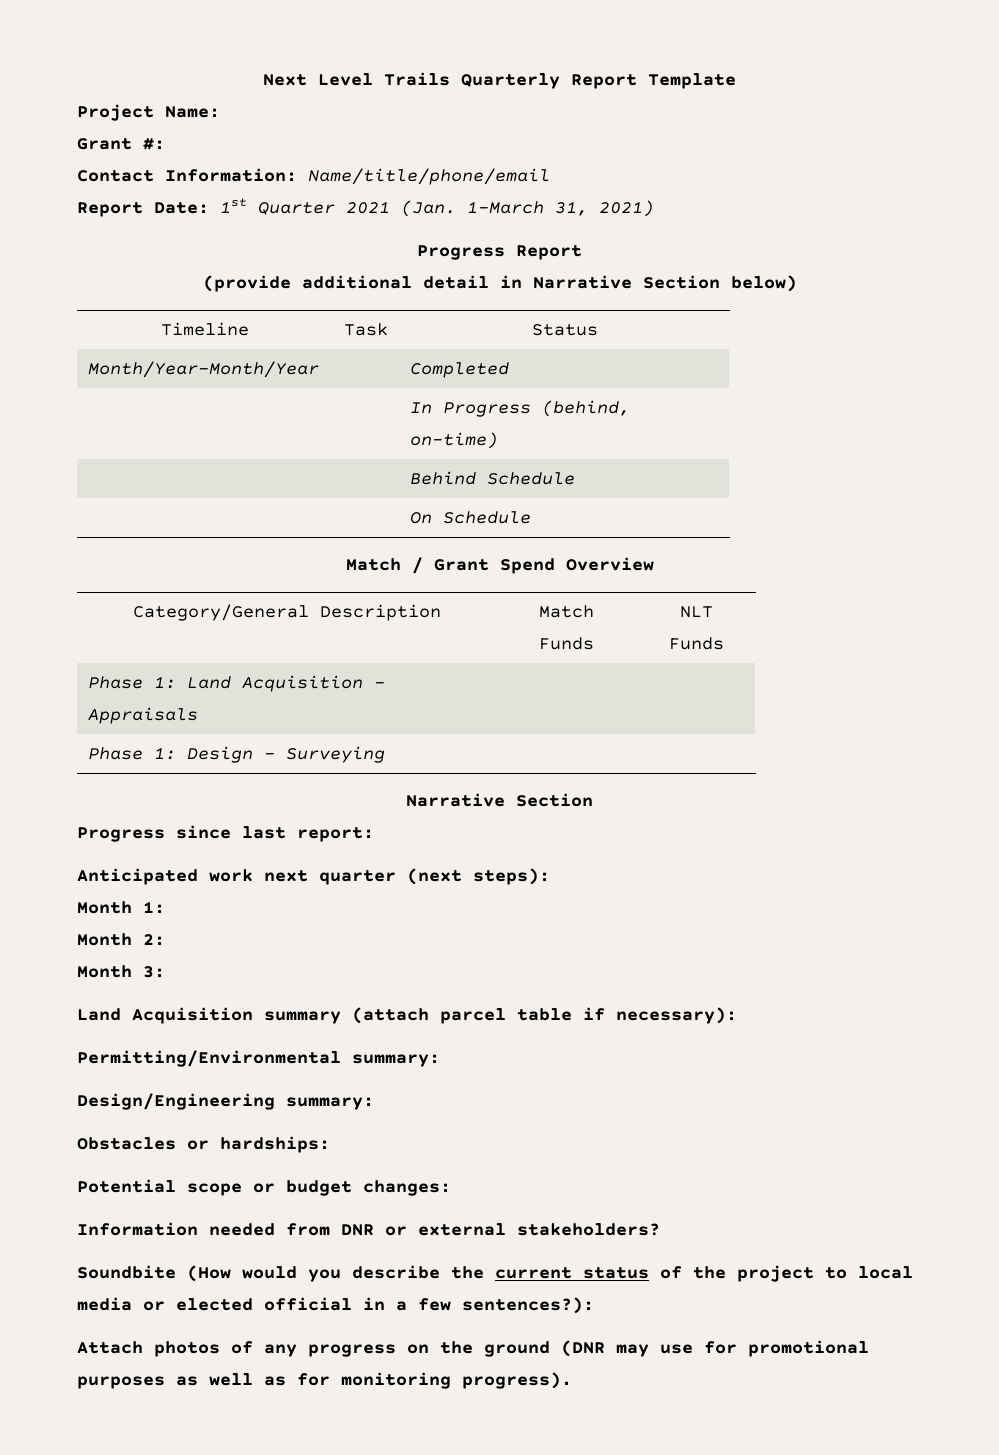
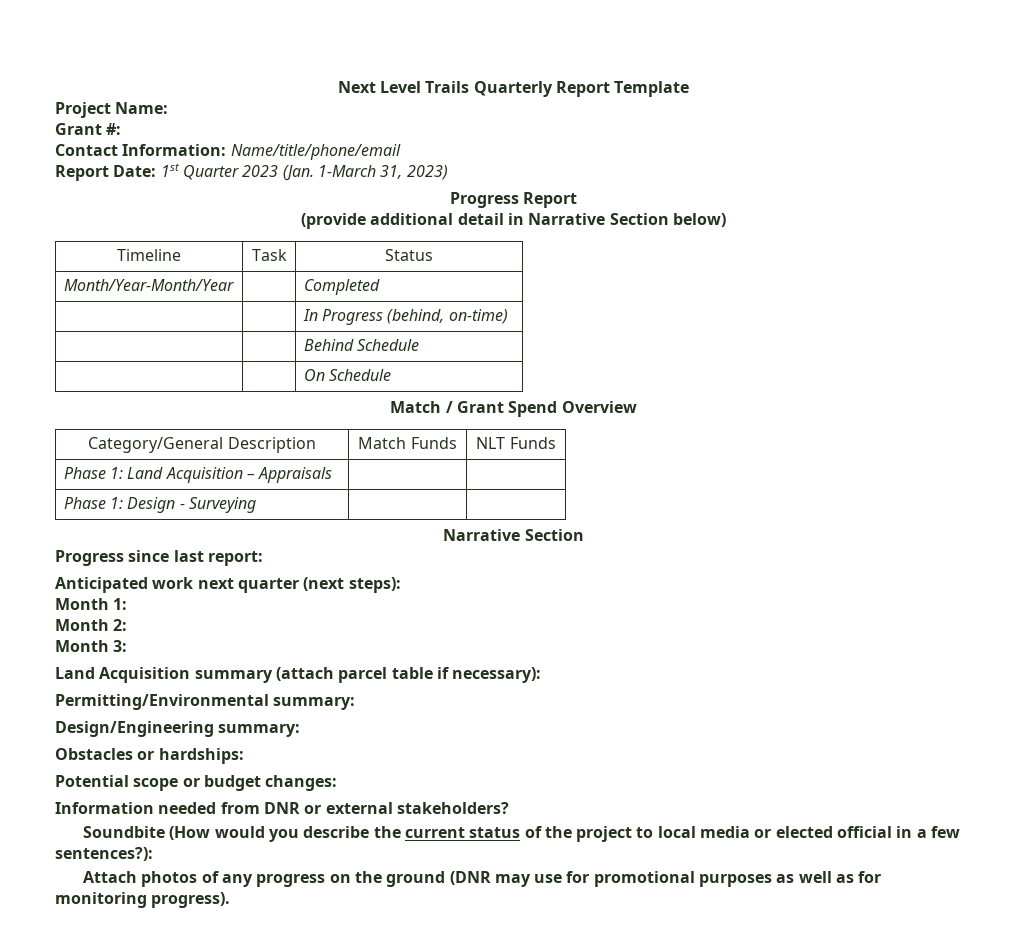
[346,201,390,214] 2021 -> [242,165,279,177] 2023
[599,200,654,217] 2021) -> [406,165,448,180] 2023)

